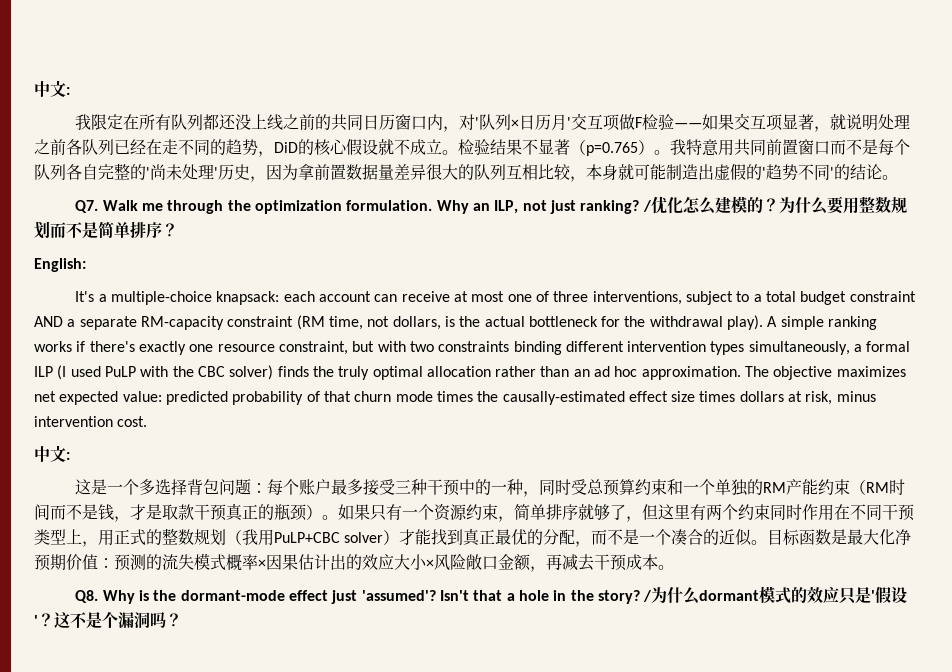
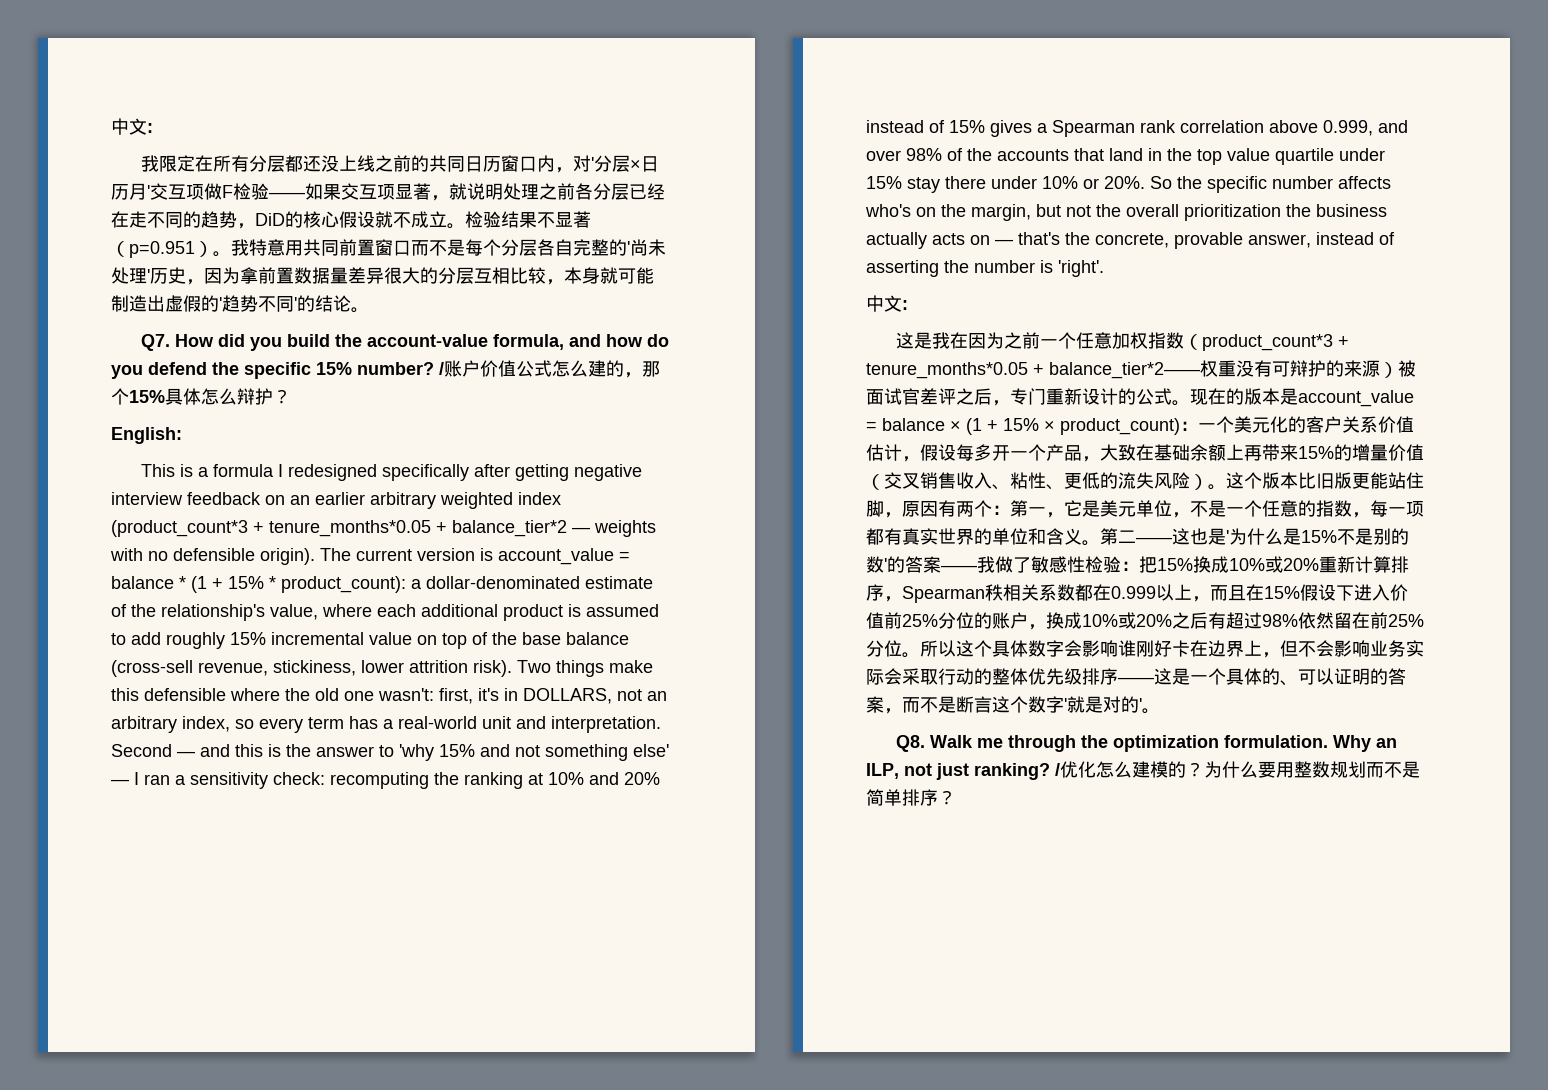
[171,114,204,130] 队列 -> [248,155,285,172] 分层
[479,114,512,130] 队列 -> [593,155,630,172] 分层
[82,139,114,155] 队列 -> [593,183,629,200] 分层
[586,142,638,156] p=0.765 -> [129,241,195,258] p=0.951
[34,164,66,180] 队列 -> [501,239,537,256] 分层
[474,164,506,180] 队列 -> [438,267,474,284] 分层
(99, 206) none -> [174,334,669,351] [111,360,660,379] [111,388,291,405] [111,427,182,444] [140,464,642,481] [111,492,561,509] [111,520,656,537] [110,548,630,565] [111,576,653,593] [111,604,659,621] [111,632,629,649] [111,660,653,677] [111,688,667,704] [111,716,661,733] [111,744,669,761] [111,772,660,789] [866,120,1408,137] [866,148,1385,165] [866,176,1391,193] [865,204,1387,221] [866,232,1395,249] [866,260,1104,277] [866,295,908,312] [895,332,1349,351] [866,360,1416,379] [866,388,1414,407] [866,416,1414,435] [866,444,1424,462] [866,472,1424,490] [866,500,1424,518] [866,528,1409,546] [866,556,1409,573] [866,584,1408,603] [866,612,1424,630] [866,640,1424,658] [866,668,1406,686] [866,696,1160,714] [895,735,925,752] How did you build the account-value formula, and how do you defend the specific 15% number? /账户价值公式怎么建的，那个15%具体怎么辩护？ // English: // This is a formula I redesigned specifically after getting negative interview feedback on an earlier arbitrary weighted index (product_count*3 + tenure_months*0.05 + balance_tier*2 — weights with no defensible origin). The current version is account_value = balance * (1 + 15% * product_count): a dollar-denominated estimate of the relationship's value, where each additional product is assumed to add roughly 15% incremental value on top of the base balance (cross-sell revenue, stickiness, lower attrition risk). Two things make this defensible where the old one wasn't: first, it's in DOLLARS, not an arbitrary index, so every term has a real-world unit and interpretation. Second — and this is the answer to 'why 15% and not something else' — I ran a sensitivity check: recomputing the ranking at 10% and 20% instead of 15% gives a Spearman rank correlation above 0.999, and over 98% of the accounts that land in the top value quartile under 15% stay there under 10% or 20%. So the specific number affects who's on the margin, but not the overall prioritization the business actually acts on — that's the concrete, provable answer, instead of asserting the number is 'right'. // 中文: // 这是我在因为之前一个任意加权指数（product_count*3 + tenure_months*0.05 + balance_tier*2——权重没有可辩护的来源）被面试官差评之后，专门重新设计的公式。现在的版本是account_value = balance × (1 + 15% × product_count)：一个美元化的客户关系价值估计，假设每多开一个产品，大致在基础余额上再带来15%的增量价值（交叉销售收入、粘性、更低的流失风险）。这个版本比旧版更能站住脚，原因有两个：第一，它是美元单位，不是一个任意的指数，每一项都有真实世界的单位和含义。第二——这也是'为什么是15%不是别的数'的答案——我做了敏感性检验：把15%换成10%或20%重新计算排序，Spearman秩相关系数都在0.999以上，而且在15%假设下进入价值前25%分位的账户，换成10%或20%之后有超过98%依然留在前25%分位。所以这个具体数字会影响谁刚好卡在边界上，但不会影响业务实际会采取行动的整体优先级排序——这是一个具体的、可以证明的答案，而不是断言这个数字'就是对的'。 // Q8.
[34,258,86,272] [75,291,916,305] [34,315,878,330] [34,341,911,355] [34,365,906,380] [34,391,876,405] [34,416,148,427] [34,445,70,463] [75,479,906,497] [34,503,914,522] [34,528,912,547] [34,553,674,572] [75,586,908,604] [34,612,182,628] // English: // It's a multiple-choice knapsack: each account can receive at most one of three interventions, subject to a total budget constraint AND a separate RM-capacity constraint (RM time, not dollars, is the actual bottleneck for the withdrawal play). A simple ranking works if there's exactly one resource constraint, but with two constraints binding different intervention types simultaneously, a formal ILP (I used PuLP with the CBC solver) finds the truly optimal allocation rather than an ad hoc approximation. The objective maximizes net expected value: predicted probability of that churn mode times the causally-estimated effect size times dollars at risk, minus intervention cost. // 中文: // 这是一个多选择背包问题：每个账户最多接受三种干预中的一种，同时受总预算约束和一个单独的RM产能约束（RM时间而不是钱，才是取款干预真正的瓶颈）。如果只有一个资源约束，简单排序就够了，但这里有两个约束同时作用在不同干预类型上，用正式的整数规划（我用PuLP+CBC solver）才能找到真正最优的分配，而不是一个凑合的近似。目标函数是最大化净预期价值：预测的流失模式概率×因果估计出的效应大小×风险敞口金额，再减去干预成本。 // Q8. Why is the dormant-mode effect just 'assumed'? Isn't that a hole in the story? /为什么dormant模式的效应只是'假设'？这不是个漏洞吗？ -> (956, 797) none

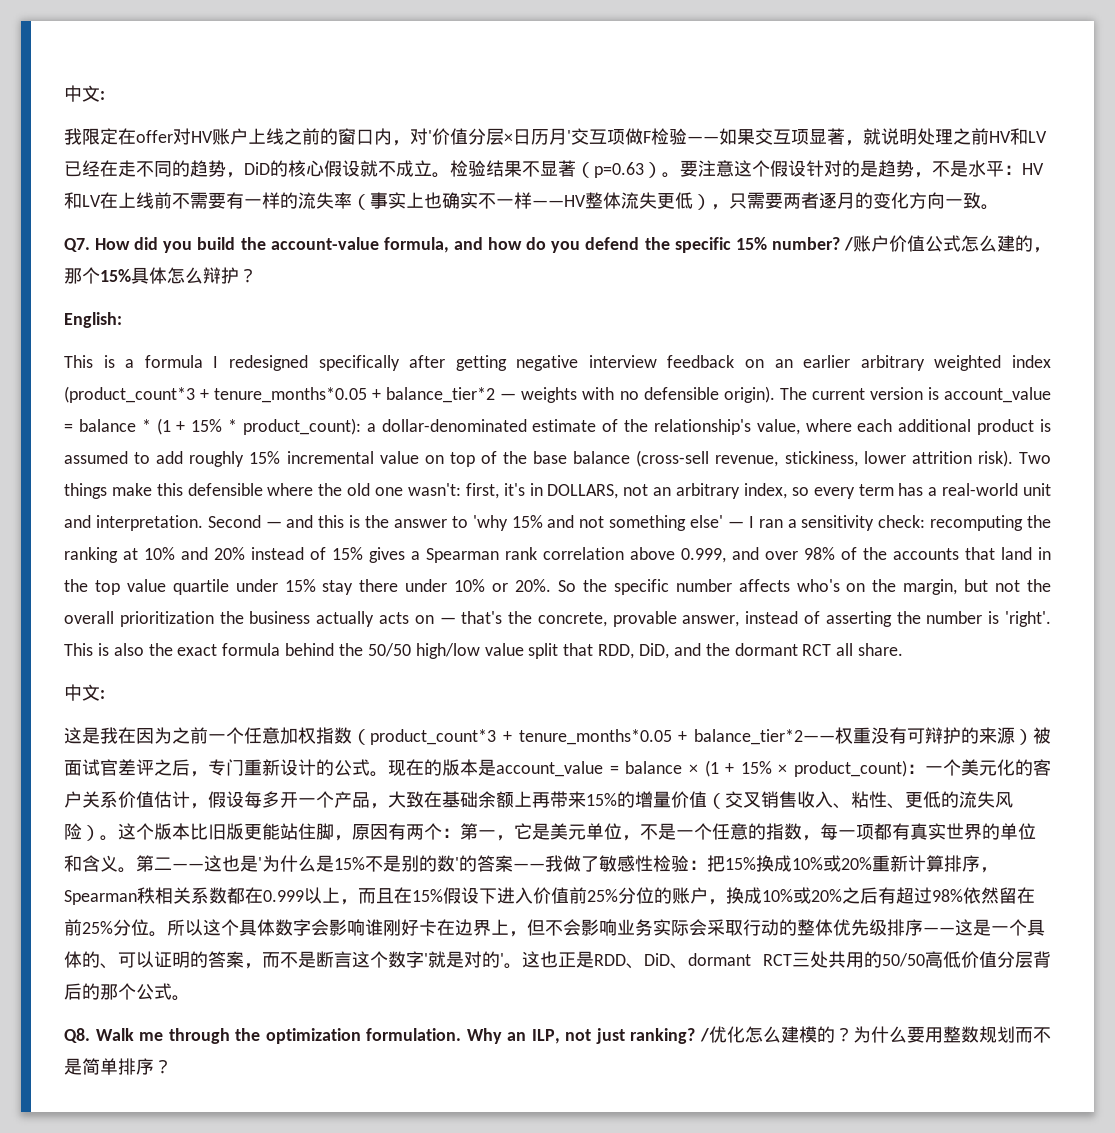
[212,155,339,172] 所有分层都还没 -> [136,128,248,145] offer对HV账户
[428,155,501,172] 共同日历 -> (338, 136) none
(594, 163) none -> [432,128,468,145] 价值
[575,183,629,200] 各分层 -> [989,128,1047,145] HV和LV
[129,239,666,258] [111,267,654,285] [111,295,351,312] p=0.951）。我特意用共同前置窗口而不是每个分层各自完整的'尚未处理'历史，因为拿前置数据量差异很大的分层互相比较，本身就可能制造出虚假的'趋势不同'的结论 -> [594,160,1044,178] [64,192,981,210] p=0.63）。要注意这个假设针对的是趋势，不是水平：HV和LV在上线前不需要有一样的流失率（事实上也确实不一样——HV整体流失更低），只需要两者逐月的变化方向一致
(1104, 268) none -> [64,643,904,659] This is also the exact formula behind the 50/50 high/low value split that RDD, DiD, and the dormant RCT all share.
(1160, 711) none -> [522,951,1051,969] [64,983,190,1001] 这也正是RDD、DiD、dormant RCT三处共用的50/50高低价值分层背后的那个公式。

